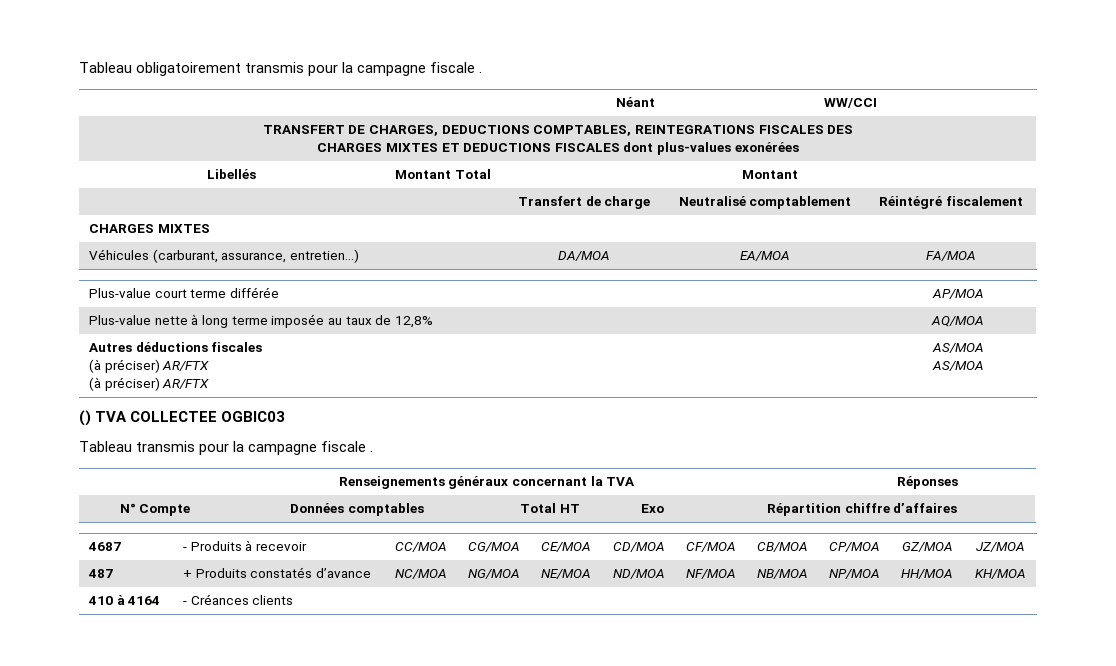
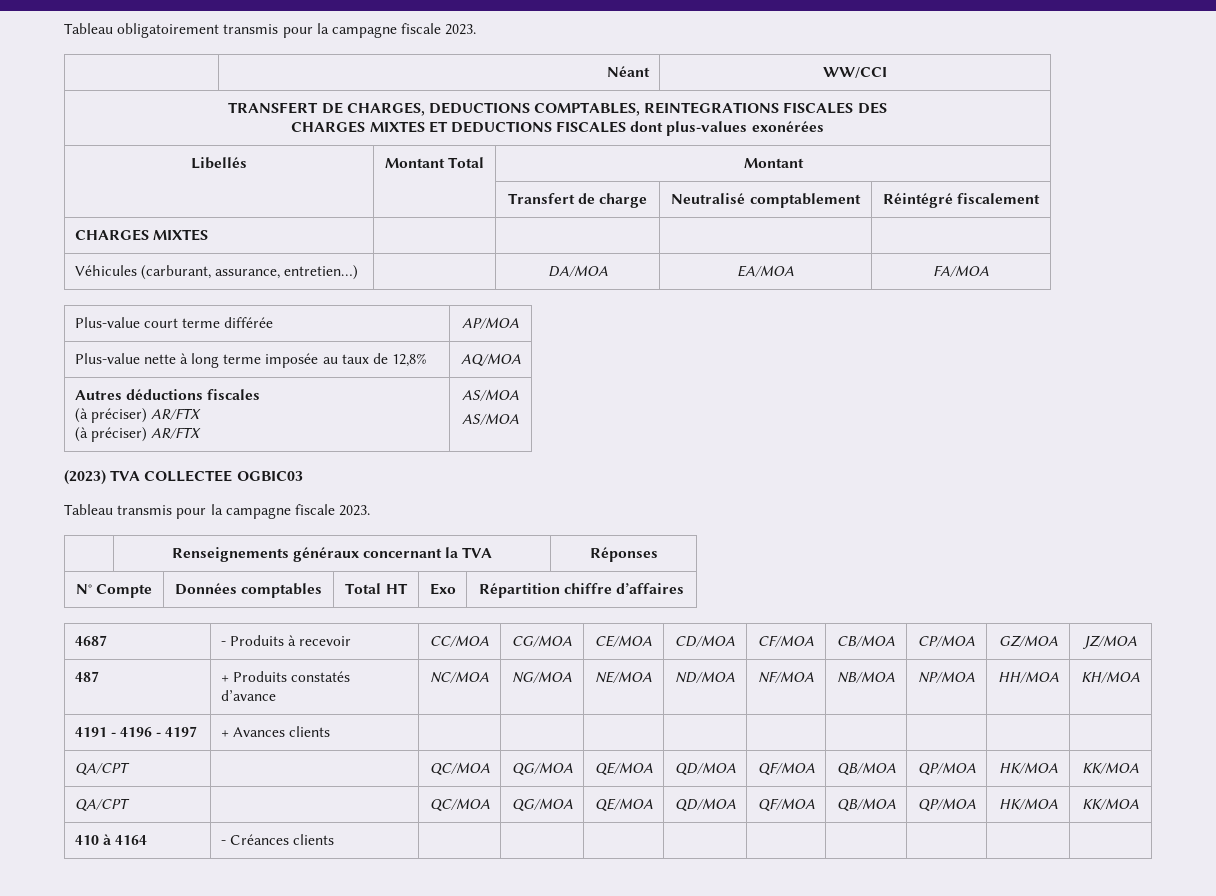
[479,71,483,73] . -> [445,24,477,35] 2023.
[79,410,91,426] () -> [64,470,106,485] (2023)
[370,450,374,452] . -> [339,505,371,516] 2023.
(1026, 574) none -> [74,726,198,737] [220,726,330,737] [74,762,130,776] [429,762,490,776] [511,762,573,776] [594,762,653,776] [674,762,736,776] [757,762,815,776] [836,762,896,776] [917,762,976,776] [998,762,1058,774] [1082,762,1139,774] [74,798,130,812] [429,798,490,812] [511,798,573,812] [594,798,653,812] [674,798,736,812] [757,798,815,812] [836,798,896,812] [917,798,976,812] [998,798,1058,810] [1082,798,1139,810] // 4191 - 4196 - 4197 | + Avances clients | | | | | | | | | // QA/CPT | | QC/MOA | QG/MOA | QE/MOA | QD/MOA | QF/MOA | QB/MOA | QP/MOA | HK/MOA | KK/MOA // QA/CPT | | QC/MOA | QG/MOA | QE/MOA | QD/MOA | QF/MOA | QB/MOA | QP/MOA | HK/MOA | KK/MOA

